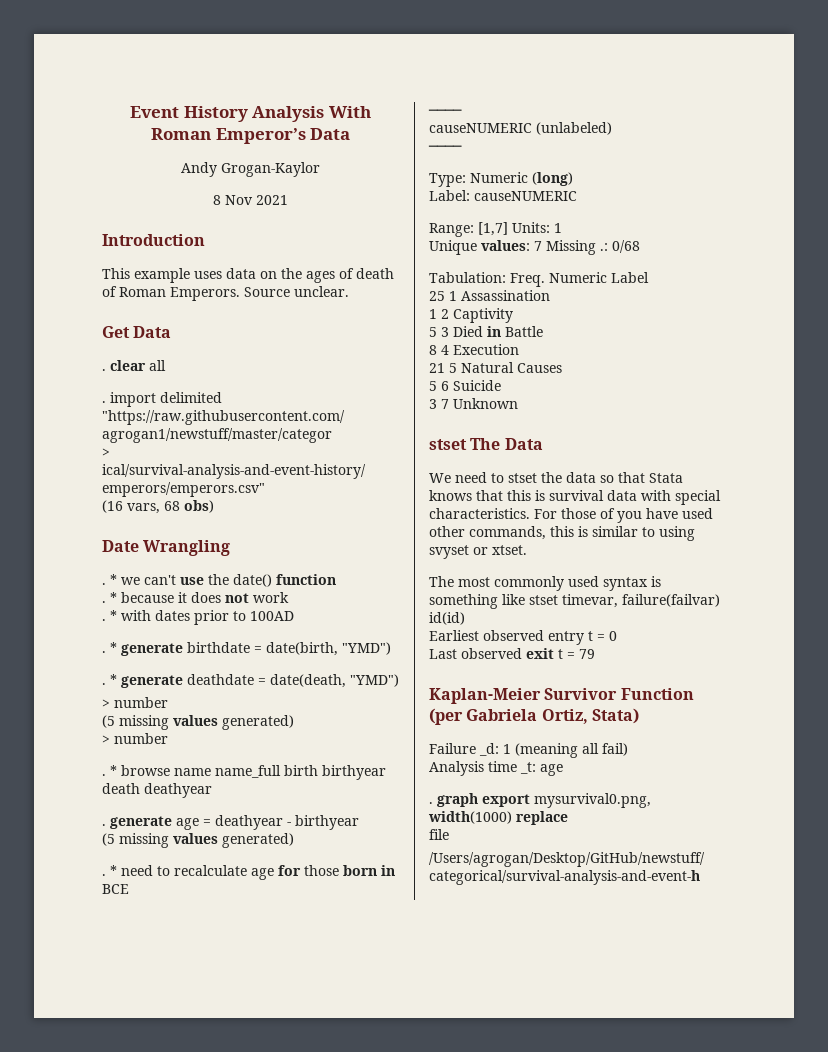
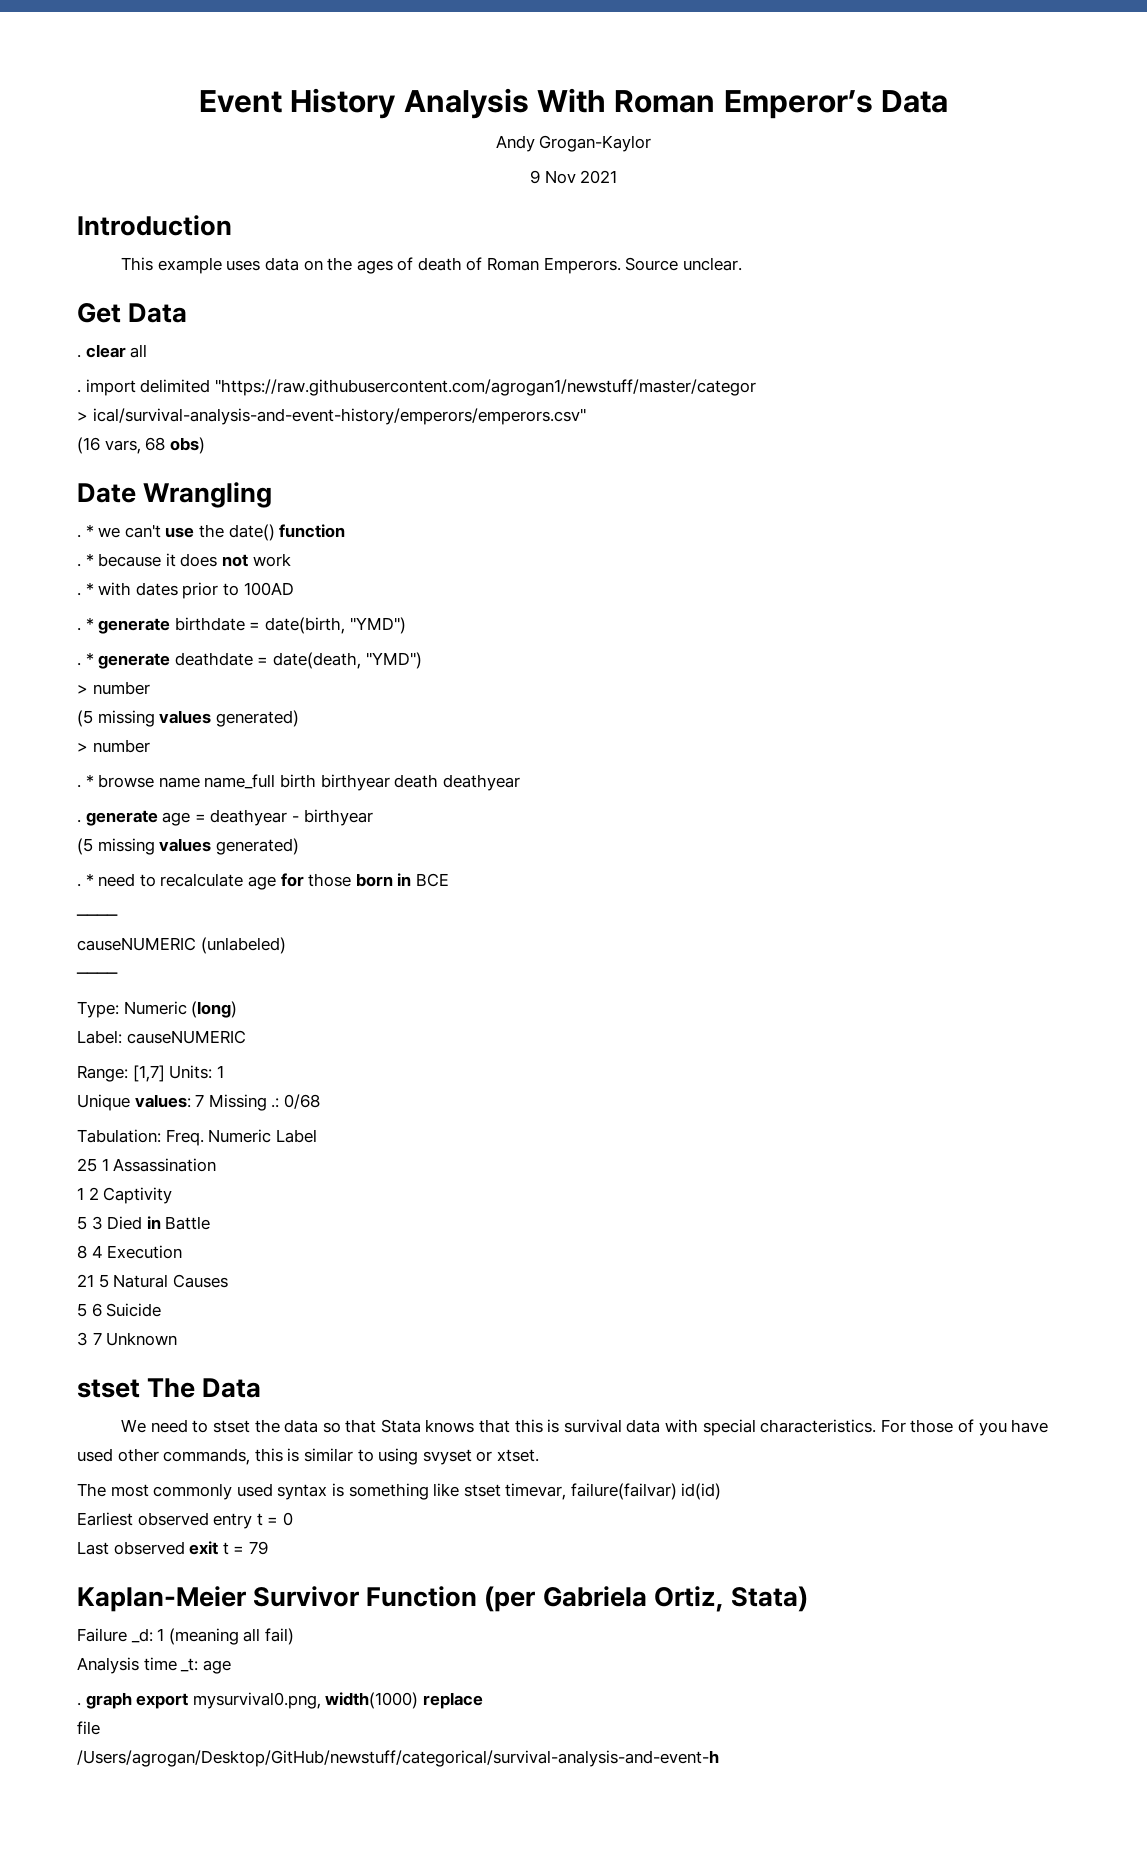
[213,195,221,205] 8 -> [529,170,540,184] 9

